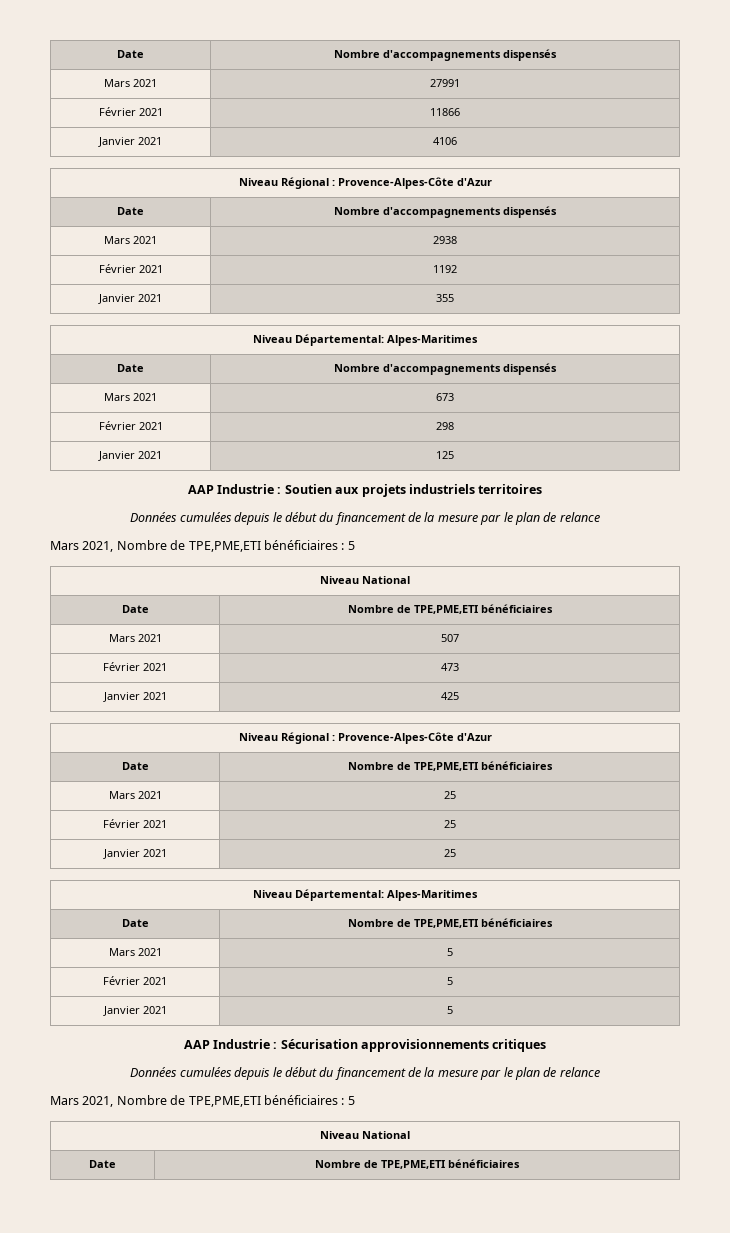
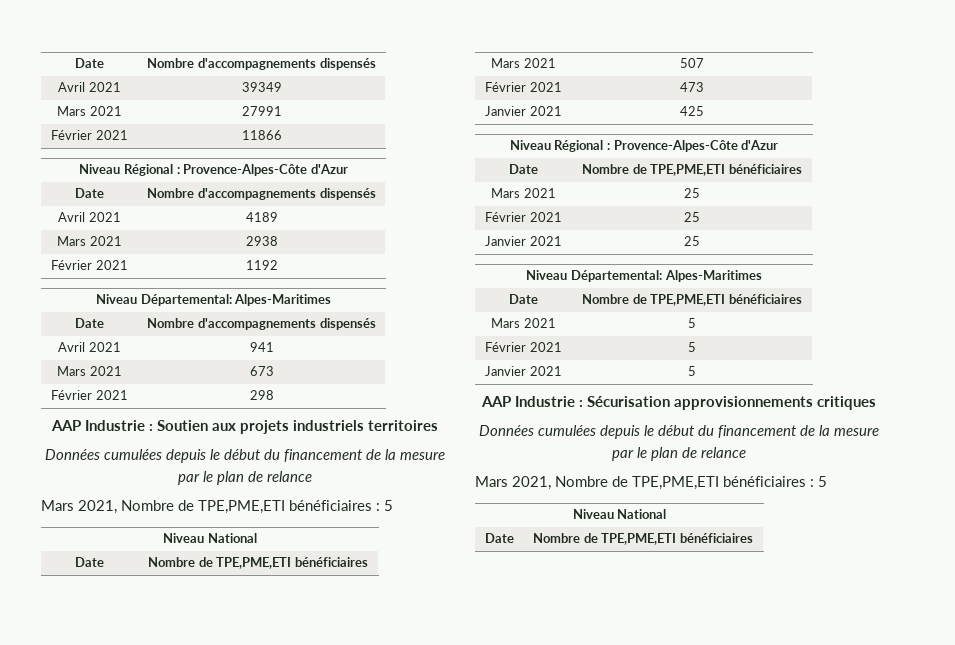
[117,50,144,58] [334,49,557,61] Date | Nombre d'accompagnements dispensés -> [75,58,104,68] [147,58,376,70] [58,82,121,92] [241,82,282,92] Date | Nombre d'accompagnements dispensés // Avril 2021 | 39349
[98,137,162,147] [433,137,457,145] // Janvier 2021 | 4106 -> (282, 135) none
(557, 212) none -> [58,212,121,222] [245,212,278,222] // Avril 2021 | 4189
[98,294,162,304] [436,294,454,302] // Janvier 2021 | 355 -> (278, 265) none
(557, 369) none -> [58,342,121,352] [249,342,274,352] // Avril 2021 | 941
[98,451,162,461] [436,451,454,459] // Janvier 2021 | 125 -> (274, 395) none

